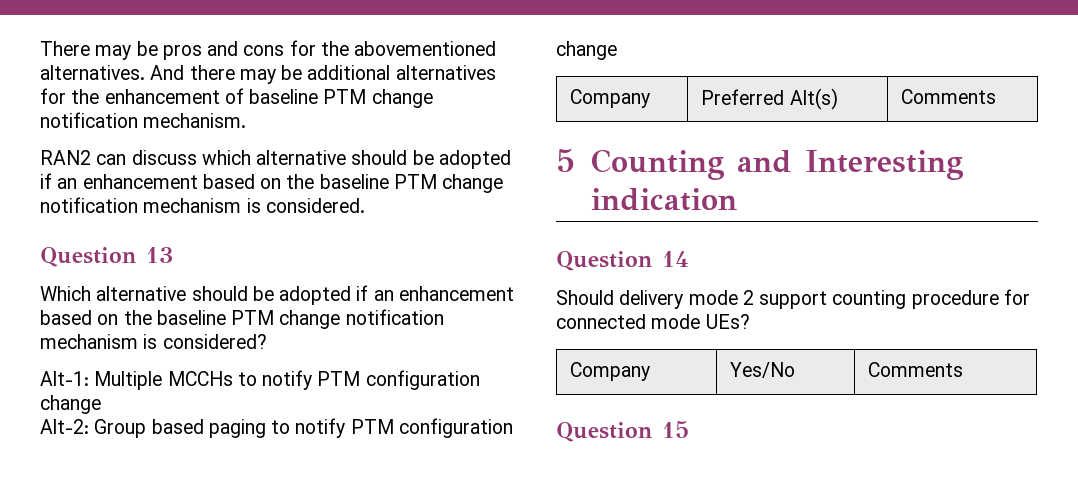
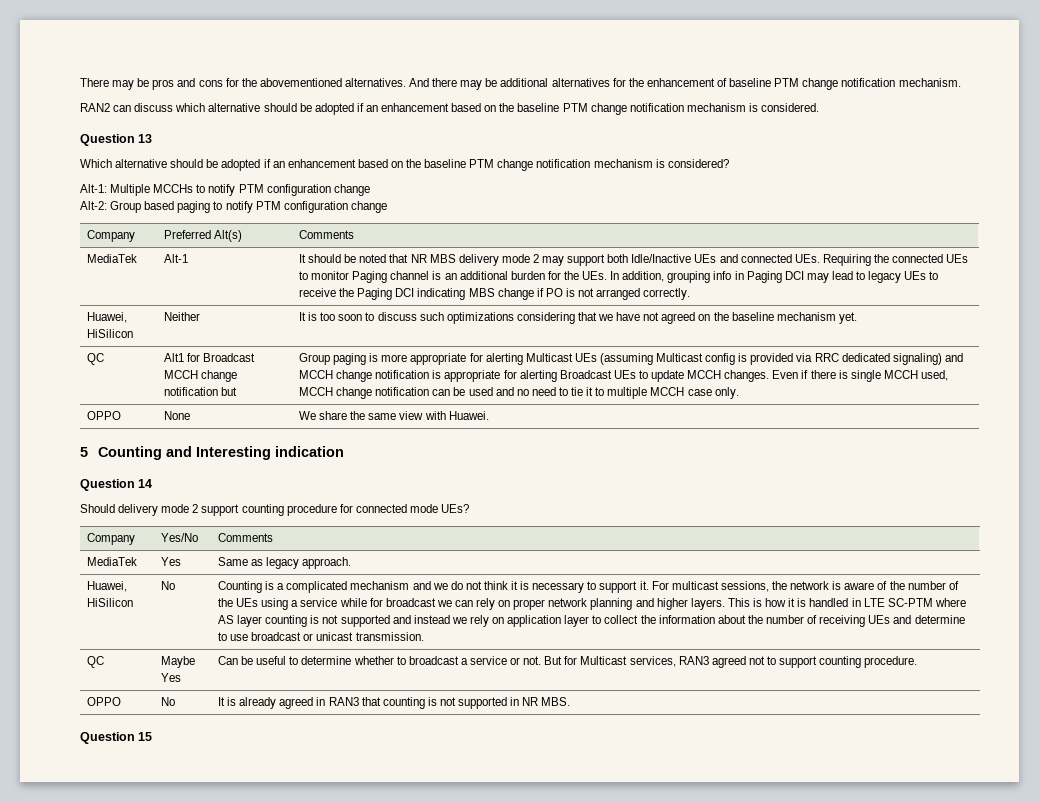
(997, 96) none -> [87,254,138,263] [164,254,189,263] [299,254,969,266] [299,271,939,283] [299,288,691,300] [87,312,128,323] [87,329,134,338] [164,312,201,321] [299,312,857,324] [87,353,105,365] [164,353,256,362] [164,370,238,382] [164,387,238,396] [299,353,963,365] [299,370,949,382] [299,387,739,399] [87,411,122,420] [164,411,191,420] [299,411,489,420] // MediaTek | Alt-1 | It should be noted that NR MBS delivery mode 2 may support both Idle/Inactive UEs and connected UEs. Requiring the connected UEs to monitor Paging channel is an additional burden for the UEs. In addition, grouping info in Paging DCI may lead to legacy UEs to receive the Paging DCI indicating MBS change if PO is not arranged correctly. // Huawei, HiSilicon | Neither | It is too soon to discuss such optimizations considering that we have not agreed on the baseline mechanism yet. // QC | Alt1 for Broadcast MCCH change notification but | Group paging is more appropriate for alerting Multicast UEs (assuming Multicast config is provided via RRC dedicated signaling) and MCCH change notification is appropriate for alerting Broadcast UEs to update MCCH changes. Even if there is single MCCH used, MCCH change notification can be used and no need to tie it to multiple MCCH case only. // OPPO | None | We share the same view with Huawei.
(964, 369) none -> [87,557,138,566] [161,557,182,566] [218,557,352,569] [87,581,128,592] [87,598,134,607] [161,581,176,590] [218,581,959,593] [218,598,966,610] [218,615,965,627] [218,632,424,641] [87,656,105,668] [161,656,196,668] [161,673,182,682] [218,656,918,668] [87,697,122,706] [161,697,176,706] [218,697,571,709] // MediaTek | Yes | Same as legacy approach. // Huawei, HiSilicon | No | Counting is a complicated mechanism and we do not think it is necessary to support it. For multicast sessions, the network is aware of the number of the UEs using a service while for broadcast we can rely on proper network planning and higher layers. This is how it is handled in LTE SC-PTM where AS layer counting is not supported and instead we rely on application layer to collect the information about the number of receiving UEs and determine to use broadcast or unicast transmission. // QC | Maybe Yes | Can be useful to determine whether to broadcast a service or not. But for Multicast services, RAN3 agreed not to support counting procedure. // OPPO | No | It is already agreed in RAN3 that counting is not supported in NR MBS.

